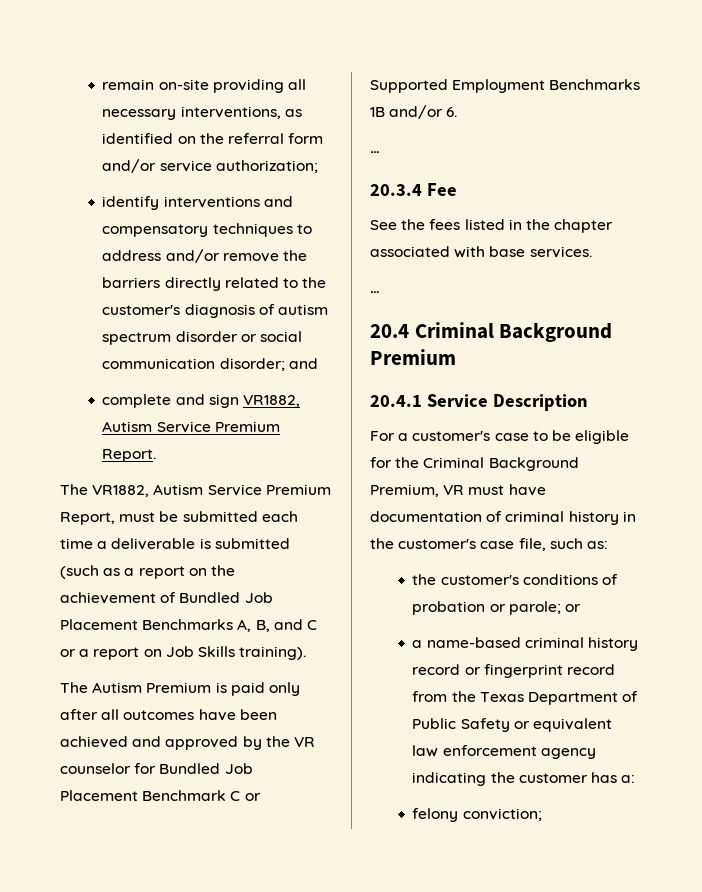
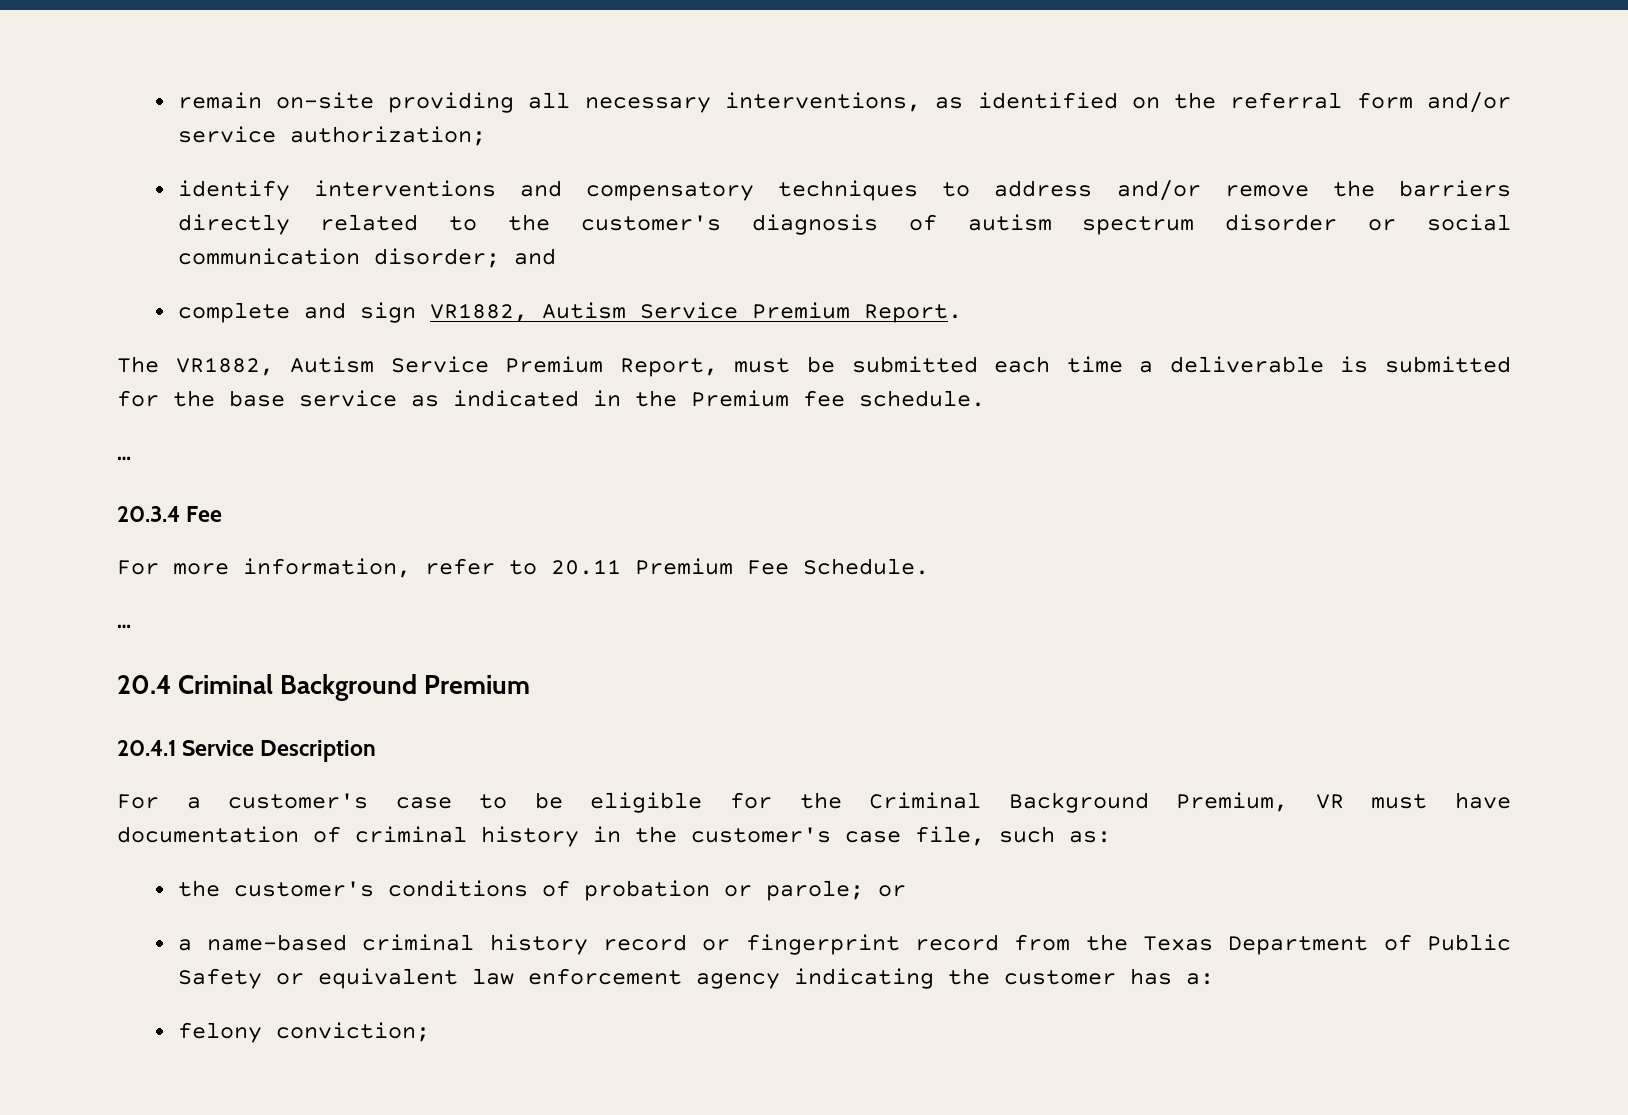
[60,565,235,579] [60,592,273,604] [60,619,317,632] [60,646,307,660] [60,682,300,696] [60,709,277,721] [60,736,315,750] [60,763,253,774] [60,790,261,801] [370,79,641,93] [370,105,458,119] [370,151,380,153] [370,183,457,196] [370,219,614,233] [370,246,592,258] (such as a report on the achievement of Bundled Job Placement Benchmarks A, B, and C or a report on Job Skills training). // The Autism Premium is paid only after all outcomes have been achieved and approved by the VR counselor for Bundled Job Placement Benchmark C or Supported Employment Benchmarks 1B and/or 6. // … // 20.3.4 Fee // See the fees listed in the chapter associated with base services. -> [117,390,985,407] [117,456,131,461] [117,506,223,522] [117,558,929,578] for the base service as indicated in the Premium fee schedule. // … // 20.3.4 Fee // For more information, refer to 20.11 Premium Fee Schedule.

